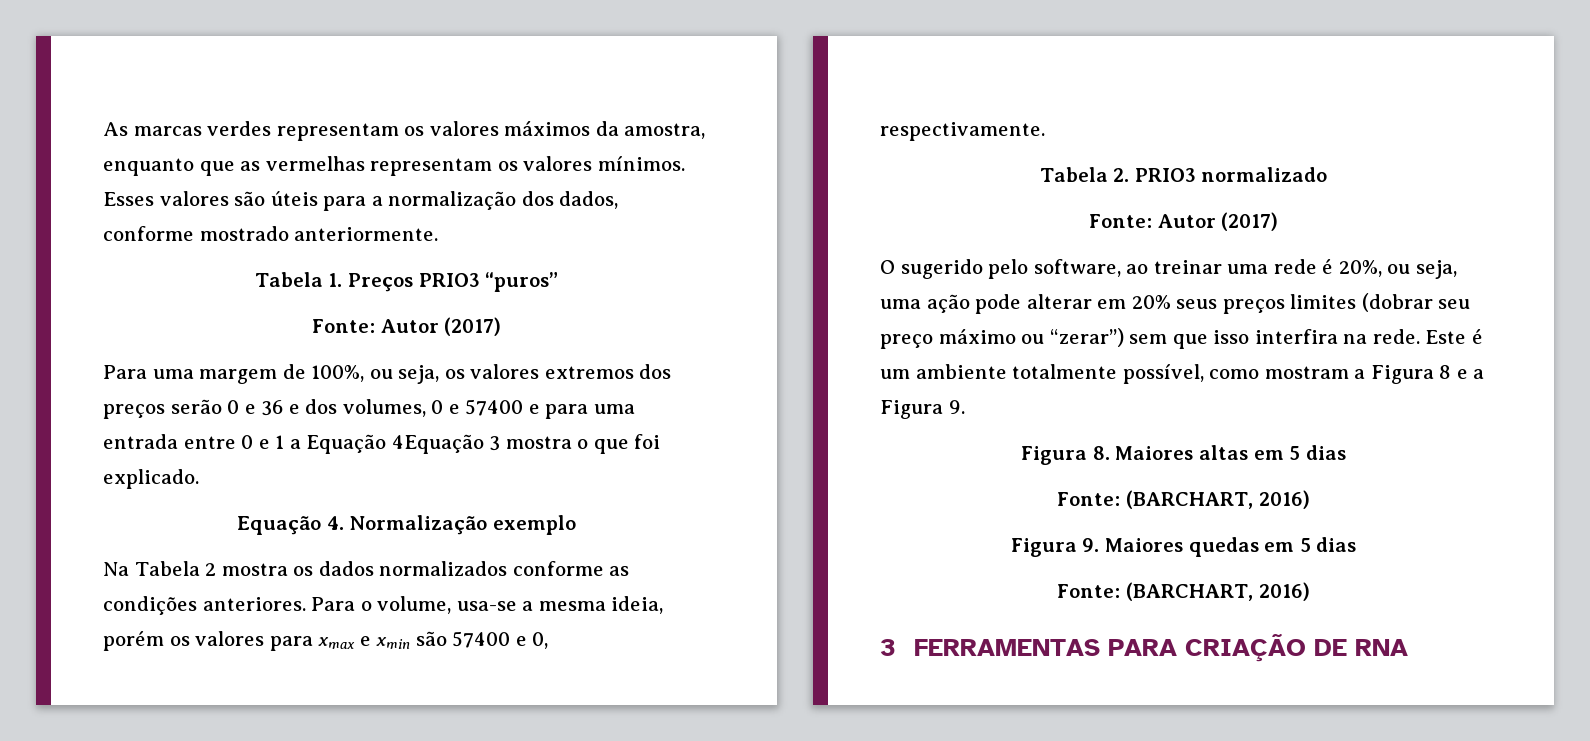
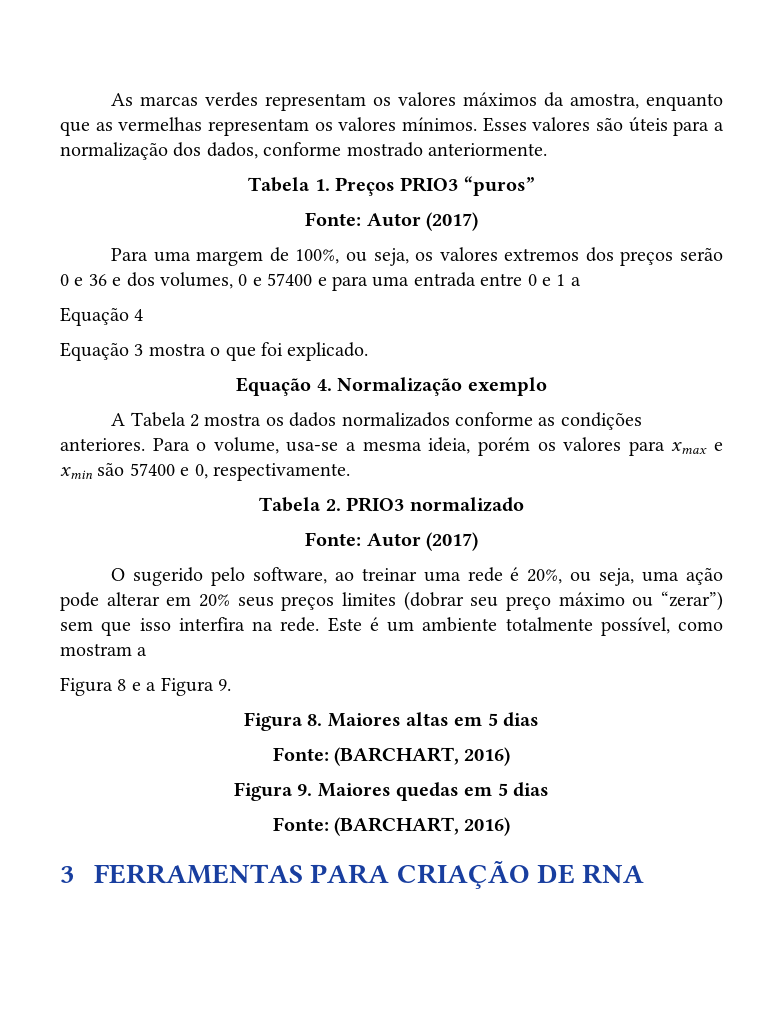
[306,434,484,454] Equação 4Equação -> [60,307,144,326] [60,342,129,361] // Equação 4 // Equação
[103,562,129,576] Na -> [111,413,126,426] A
(1366, 374) none -> (148, 651) //

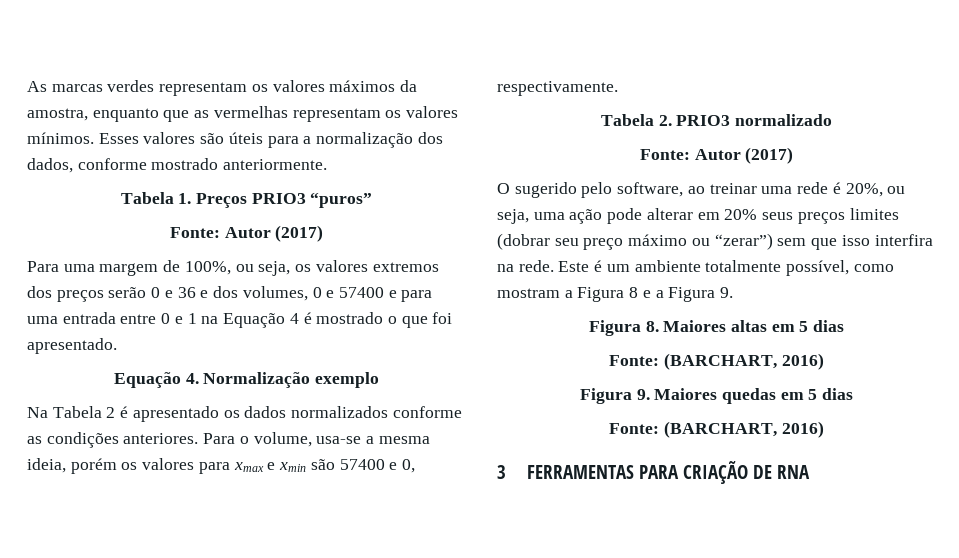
[570,277,581,286] a // -> [201,316,219,324] na
[60,342,206,361] // Equação 3 mostra -> [303,312,384,324] é mostrado
[287,342,369,361] explicado. -> [27,338,117,354] apresentado.
[111,413,126,426] A -> [27,407,48,418] Na
[204,413,262,426] mostra -> [120,406,219,422] é apresentado
(148, 651) // -> (573, 294) none

